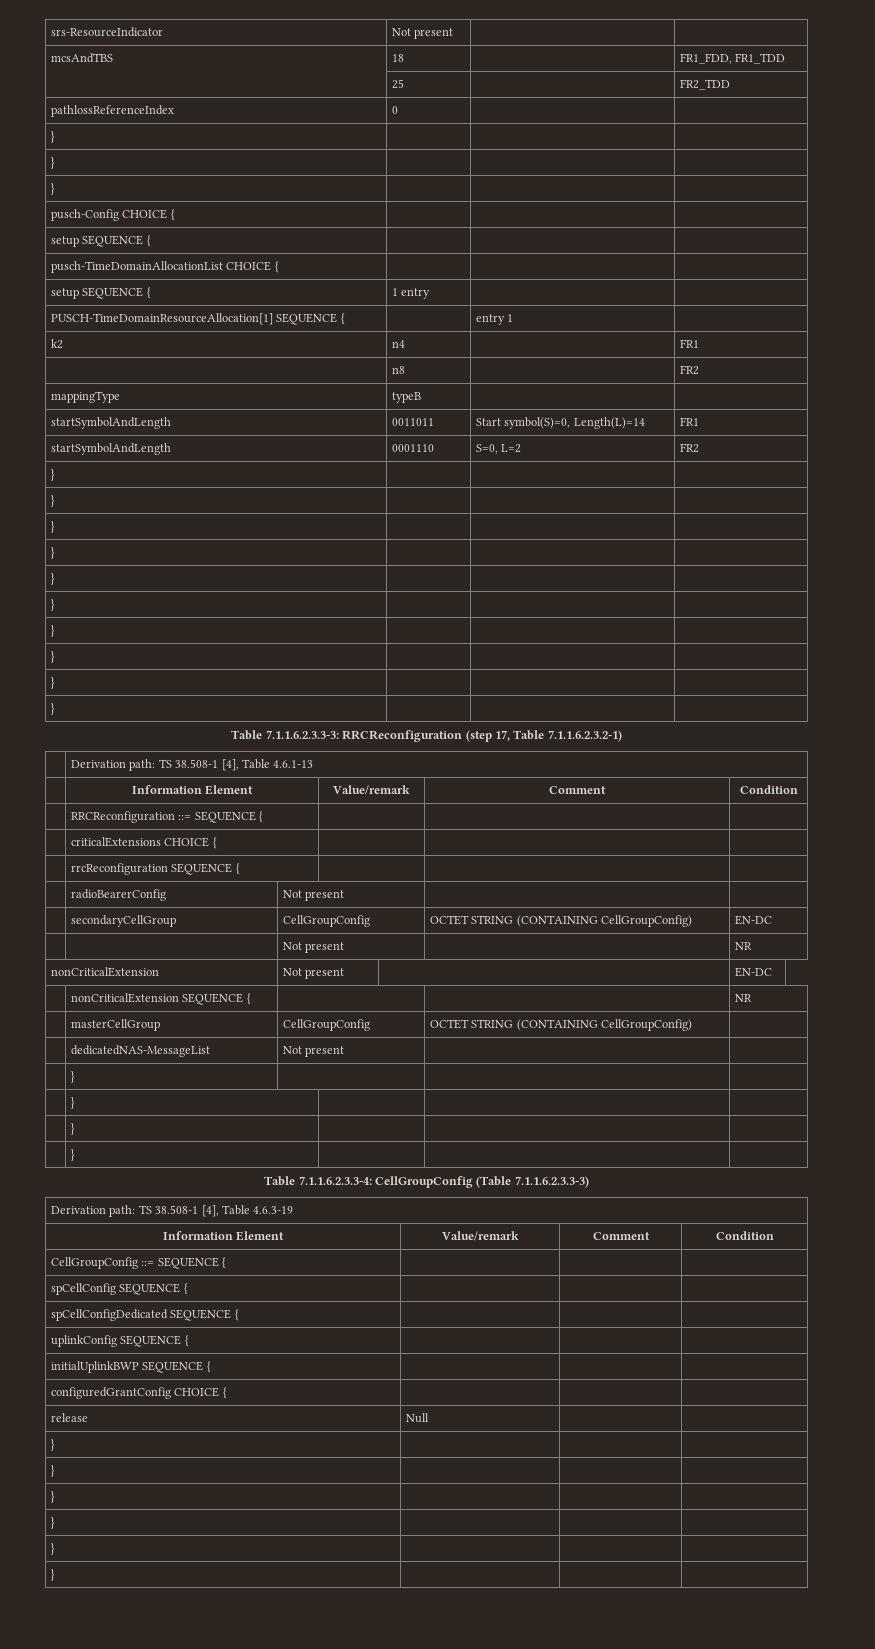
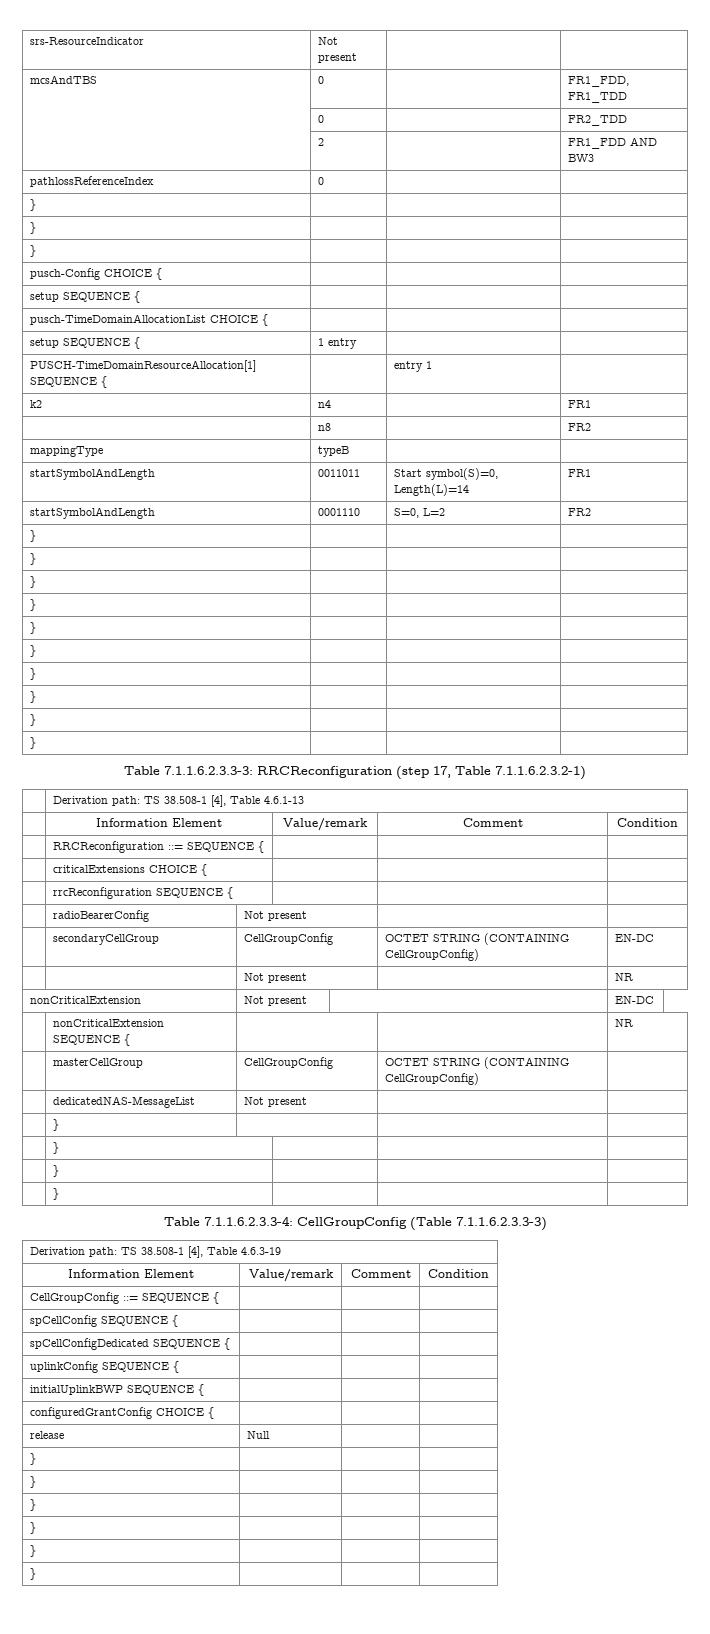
[392,54,405,62] 18 -> [318,76,325,84] 0
[392,79,405,89] 25 -> [318,115,325,123] 0
(731, 84) none -> [318,138,325,146] [568,137,658,149] [568,154,595,162] // | 2 | | FR1_FDD AND BW3

